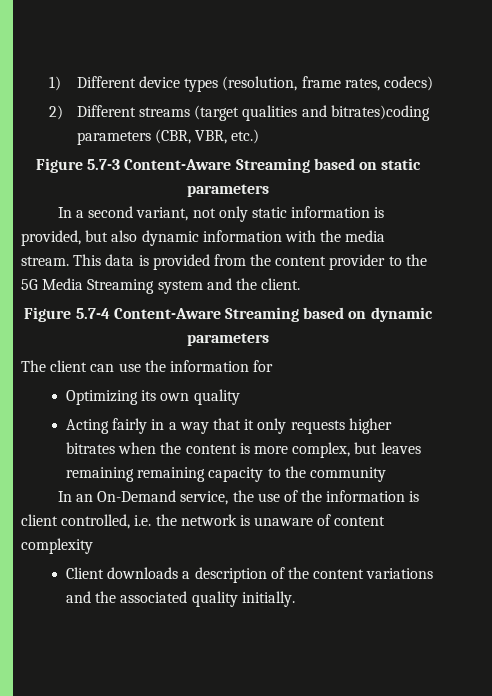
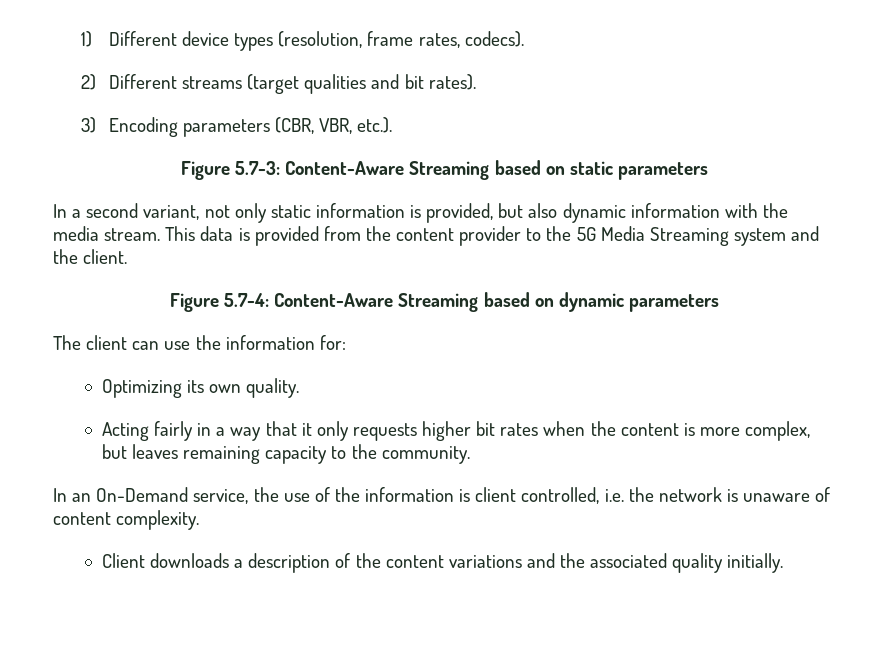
[384,76,434,91] codecs) -> [464,31,524,47] codecs).
[330,105,430,121] bitrates)coding -> [404,74,476,90] [80,117,178,137] bit rates). // 3) Encoding
[231,129,260,144] [35,158,121,173] etc.) // Figure 5.7-3 -> [357,117,393,133] [181,161,281,180] etc.). // Figure 5.7-3:
[75,308,110,319] 5.7-4 -> [224,293,270,307] 5.7-4:
[253,360,274,372] for -> [319,335,346,350] for:
[193,389,240,405] quality -> [246,378,300,398] quality.
[66,442,116,454] bitrates -> [476,421,539,436] bit rates
[137,467,206,482] remaining -> (261, 455) none
[309,467,386,482] community -> [381,446,470,464] community.
[21,538,93,554] complexity -> [116,510,200,530] complexity.

